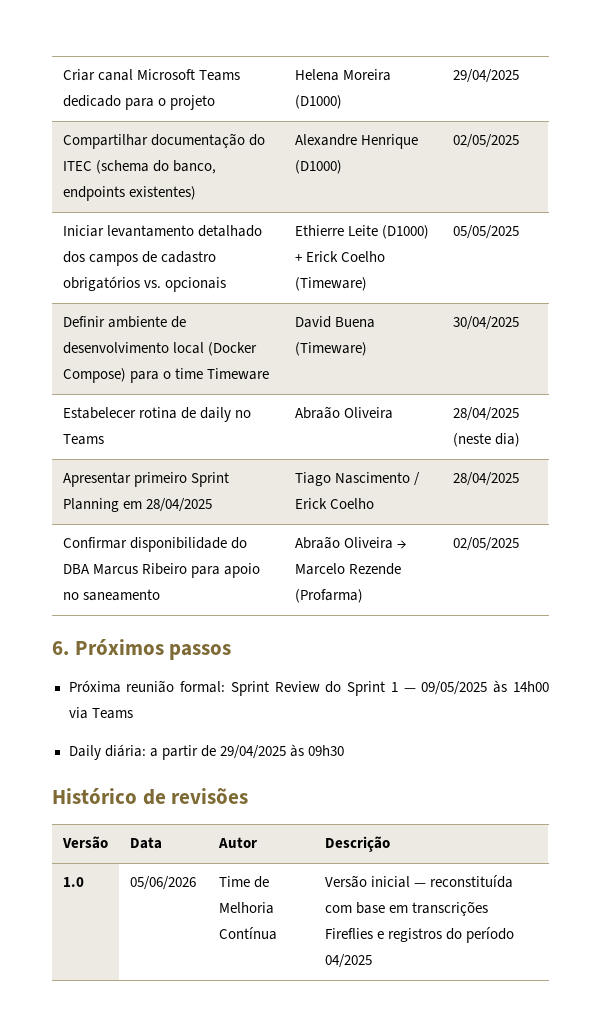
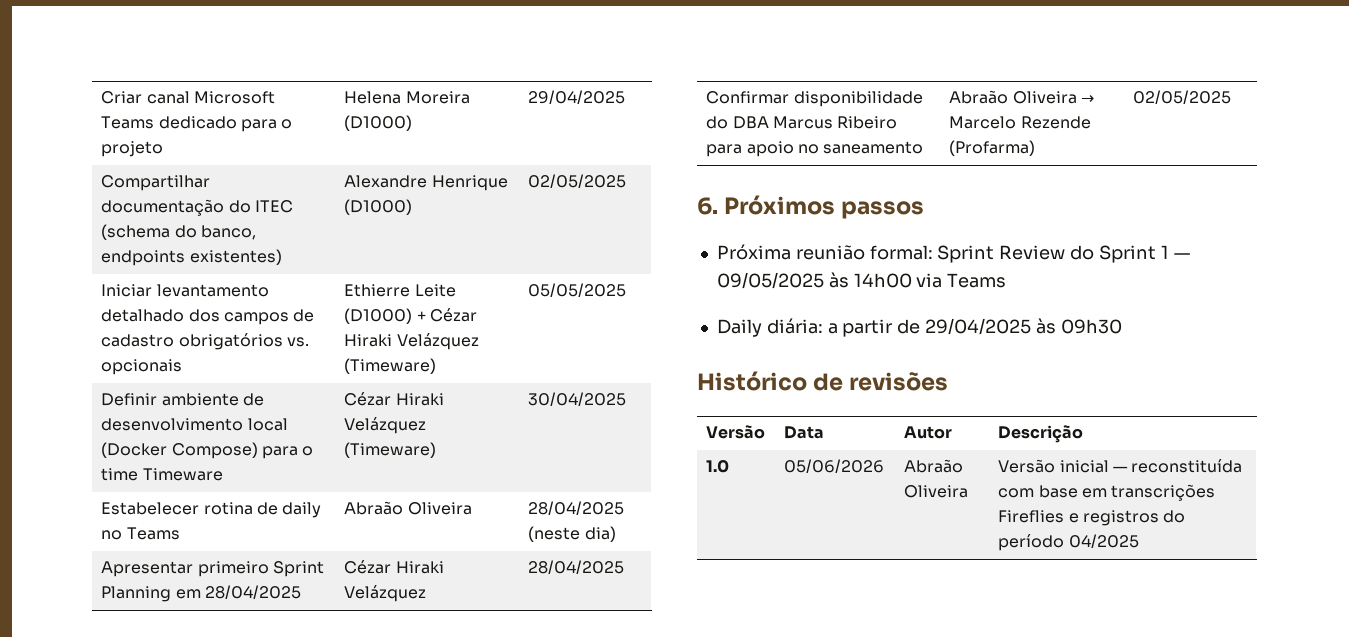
[305,251,385,262] Erick Coelho -> [430,308,478,322] [344,333,479,350] Cézar Hiraki Velázquez
[294,316,375,328] David Buena -> [344,392,444,406] [344,417,427,434] Cézar Hiraki Velázquez
[294,472,420,486] [294,498,374,509] Tiago Nascimento / Erick Coelho -> [344,560,444,574] [344,585,427,602] Cézar Hiraki Velázquez
[218,876,269,888] [218,902,274,914] [218,927,277,940] Time de Melhoria Contínua -> [904,459,964,473] [904,485,969,498] Abraão Oliveira

